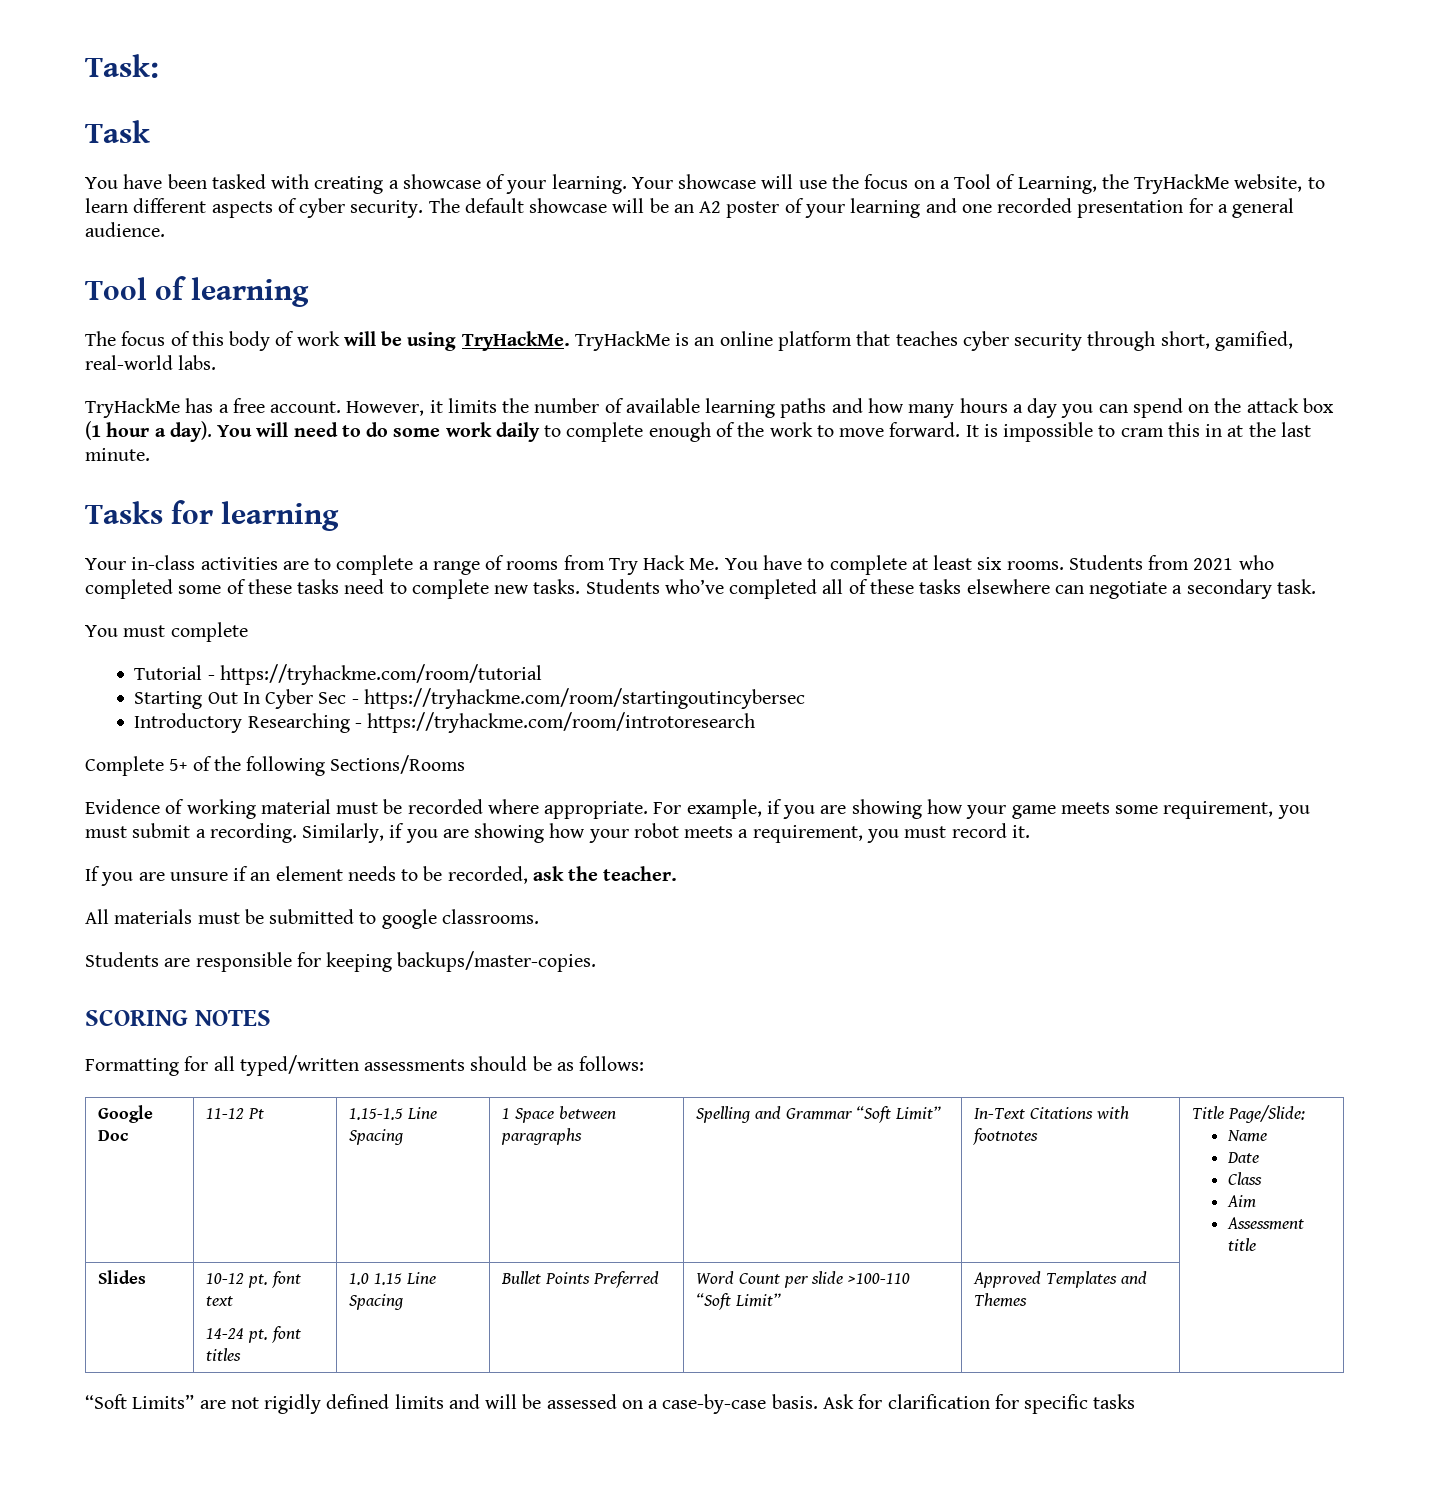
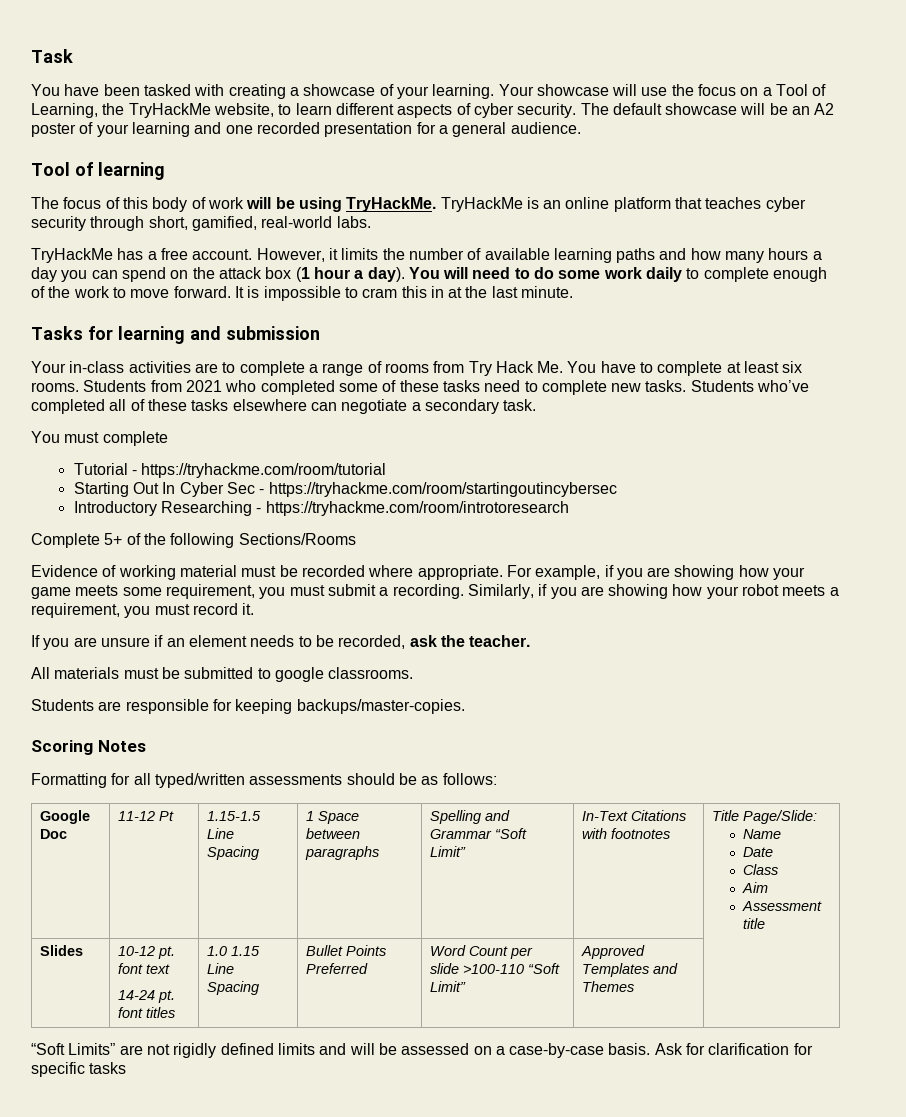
[85,54,159,78] Task: // -> (31, 56) none
(340, 516) none -> [190,326,320,340] and submission
[85,1009,272,1026] SCORING NOTES -> [31,740,146,755] Scoring Notes

